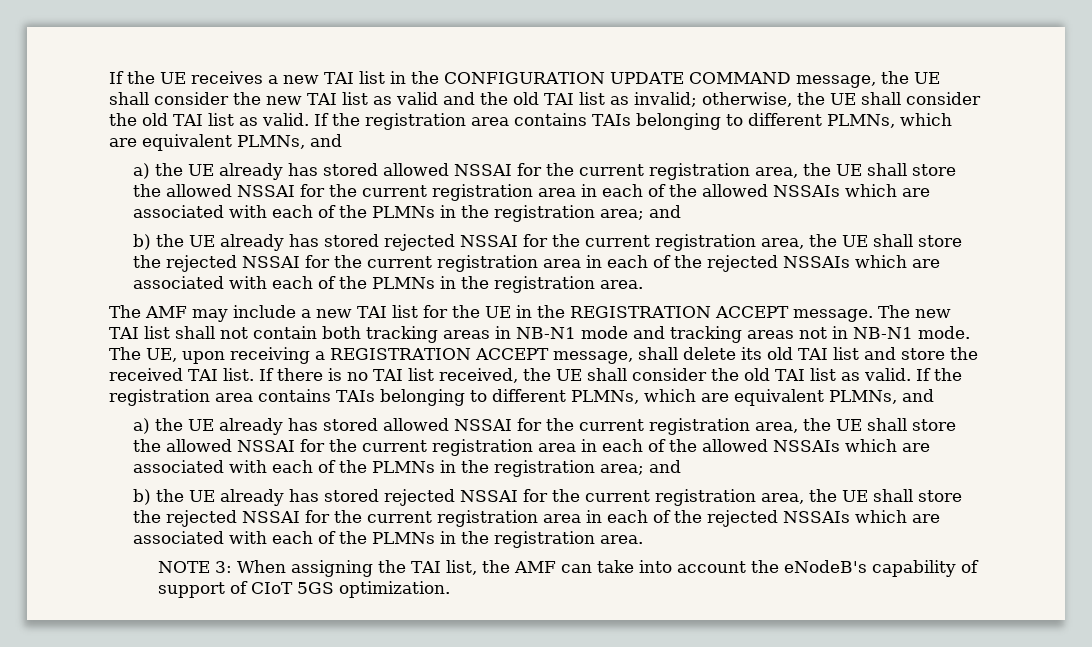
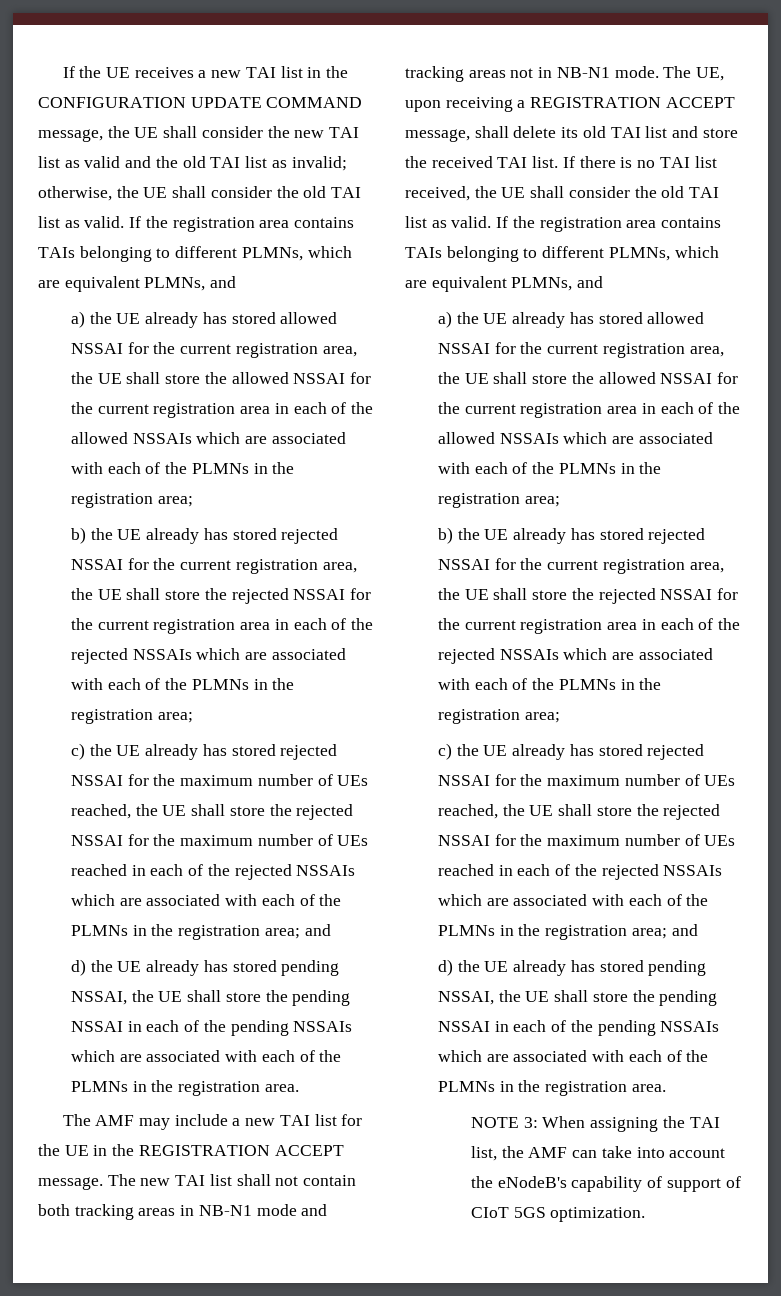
[649,205,682,218] and -> (193, 501) none
(596, 284) none -> [157,712,193,723] [70,743,338,760] [70,774,369,786] [70,804,354,820] [70,834,369,846] [70,864,356,880] [70,894,342,906] [70,924,331,940] [70,959,340,976] [70,990,351,1006] [70,1020,353,1036] [70,1050,342,1062] [70,1080,261,1096] area; // c) the UE already has stored rejected NSSAI for the maximum number of UEs reached, the UE shall store the rejected NSSAI for the maximum number of UEs reached in each of the rejected NSSAIs which are associated with each of the PLMNs in the registration area; and // d) the UE already has stored pending NSSAI, the UE shall store the pending NSSAI in each of the pending NSSAIs which are associated with each of the PLMNs in the registration
[649,460,682,473] and -> (560, 501) none
(596, 539) none -> [524,712,560,723] [437,743,705,760] [437,774,736,786] [437,804,721,820] [437,834,736,846] [437,864,723,880] [437,894,709,906] [437,924,698,940] [437,959,707,976] [437,990,718,1006] [437,1020,720,1036] [437,1050,709,1062] [437,1080,628,1096] area; // c) the UE already has stored rejected NSSAI for the maximum number of UEs reached, the UE shall store the rejected NSSAI for the maximum number of UEs reached in each of the rejected NSSAIs which are associated with each of the PLMNs in the registration area; and // d) the UE already has stored pending NSSAI, the UE shall store the pending NSSAI in each of the pending NSSAIs which are associated with each of the PLMNs in the registration

